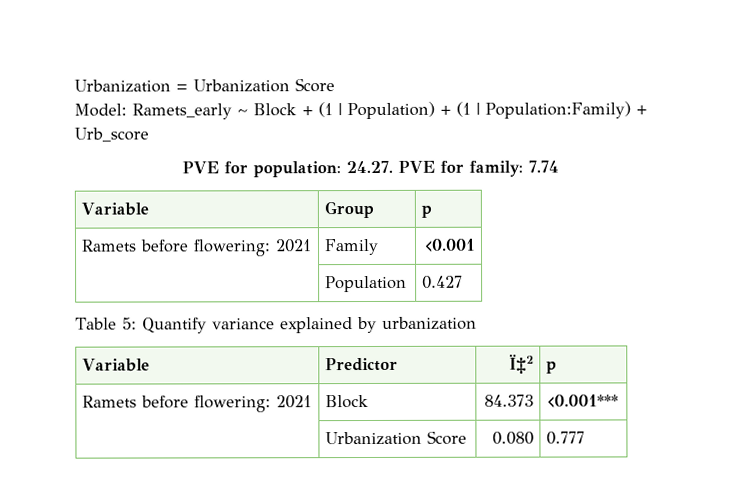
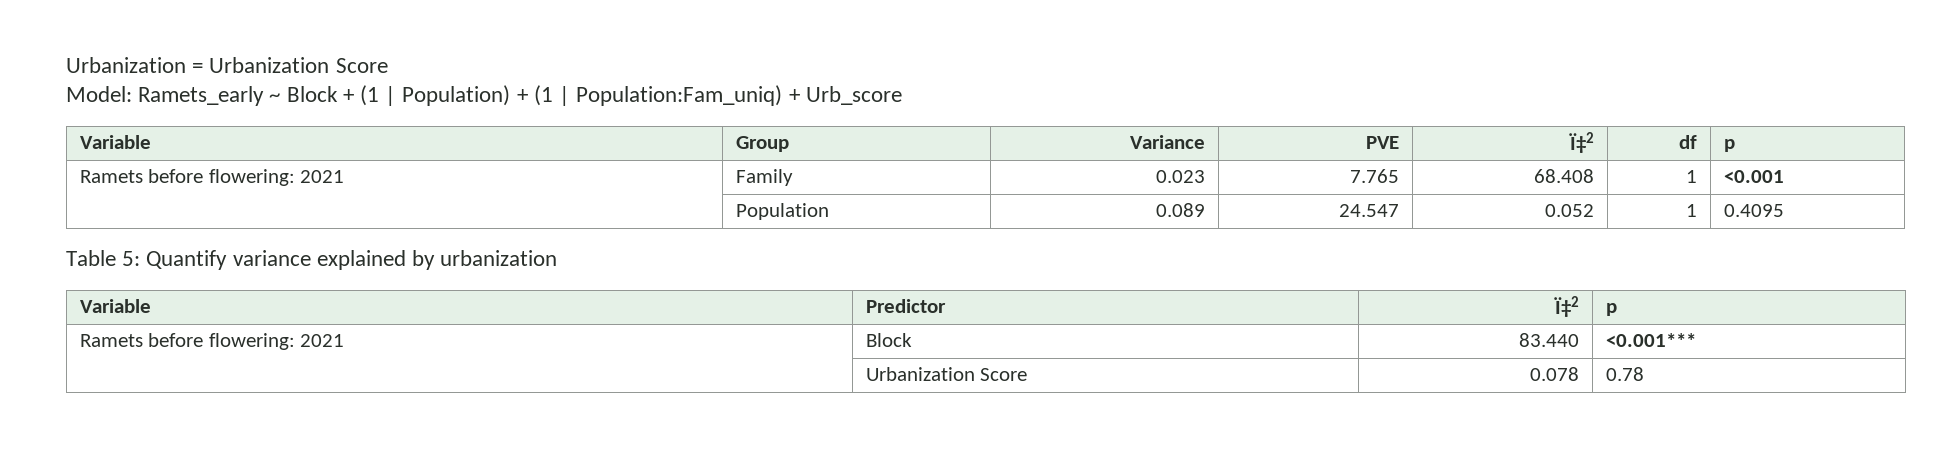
[485,101,631,119] Population:Family) -> [576,85,783,106] Population:Fam_uniq)
[182,160,559,178] [81,202,150,216] [324,200,375,219] // PVE for population: 24.27. PVE for family: 7.74 // Variable | Group -> [79,135,151,149] [735,136,789,152] [1130,135,1206,149] [1366,136,1400,149] [1569,132,1595,153] [1679,135,1698,149] // Variable | Group | Variance | PVE | Ï‡2 | df
[422,238,476,252] [325,275,408,293] [422,275,464,289] <0.001 // | Population | 0.427 -> [1156,170,1206,183] [1350,169,1400,183] [1534,169,1595,183] [1686,170,1698,183] [1723,170,1784,183] [735,203,829,220] [1156,203,1206,217] [1339,204,1400,217] [1545,204,1595,217] [1686,204,1698,217] [1723,204,1784,217] 0.023 | 7.765 | 68.408 | 1 | <0.001 // | Population | 0.089 | 24.547 | 0.052 | 1 | 0.4095
[483,394,534,407] 84.373 -> [1519,333,1580,347] 83.440
[491,431,534,445] [546,431,586,445] 0.080 | 0.777 -> [1530,367,1580,381] [1605,367,1644,381] 0.078 | 0.78

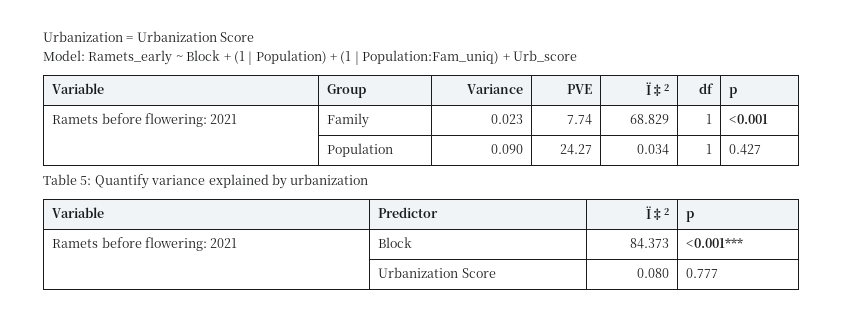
[1350,169,1400,183] [1534,169,1595,183] 7.765 | 68.408 -> [566,114,592,125] [629,114,669,124] 7.74 | 68.829
[1156,203,1206,217] [1339,204,1400,217] [1545,204,1595,217] [1686,204,1698,217] [1723,204,1784,217] 0.089 | 24.547 | 0.052 | 1 | 0.4095 -> [490,144,523,154] [559,144,592,155] [636,144,669,155] [705,144,712,154] [729,144,762,155] 0.090 | 24.27 | 0.034 | 1 | 0.427
[1519,333,1580,347] 83.440 -> [629,238,669,249] 84.373
[1530,367,1580,381] [1605,367,1644,381] 0.078 | 0.78 -> [636,268,669,278] [686,268,719,278] 0.080 | 0.777

